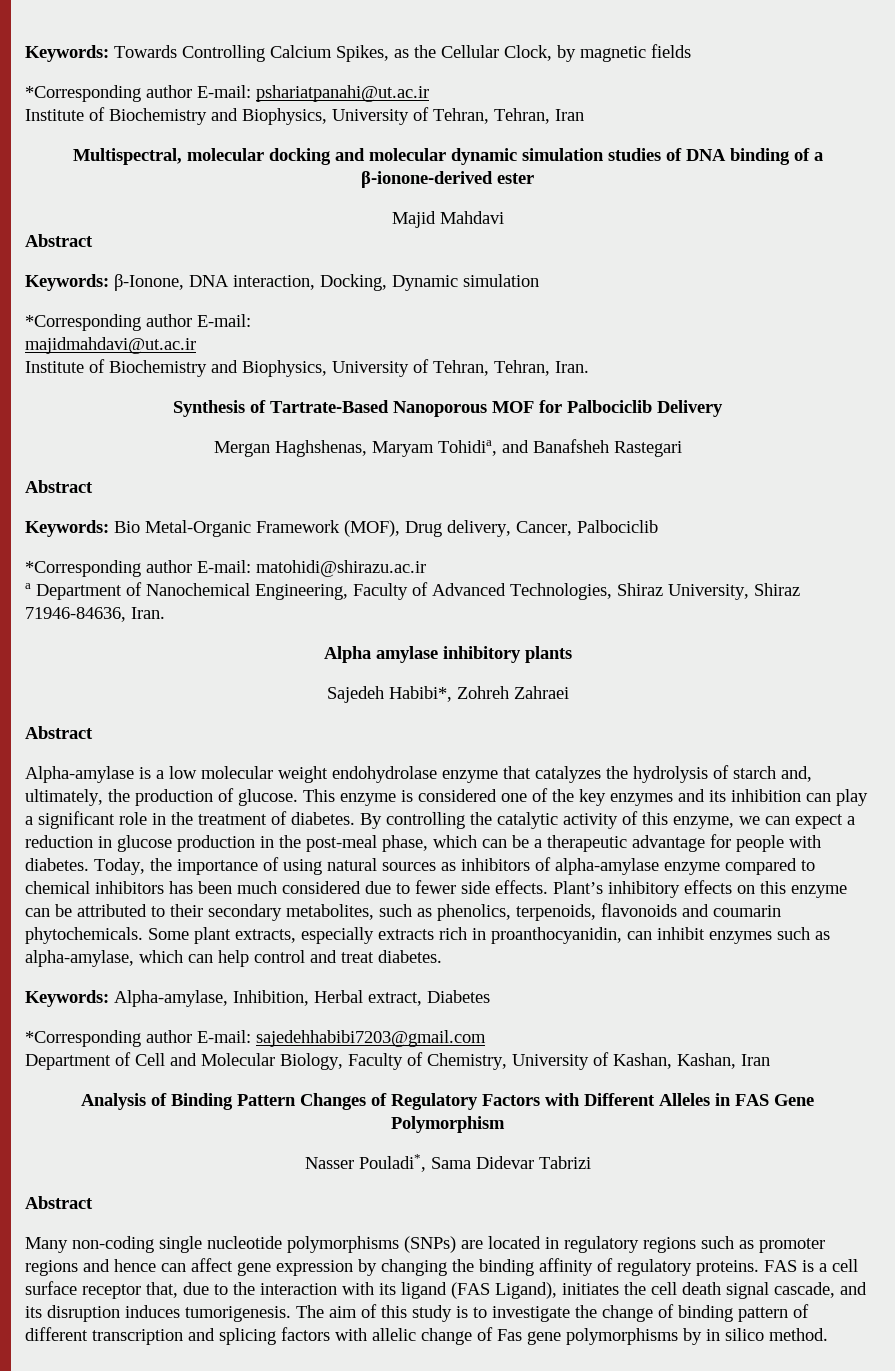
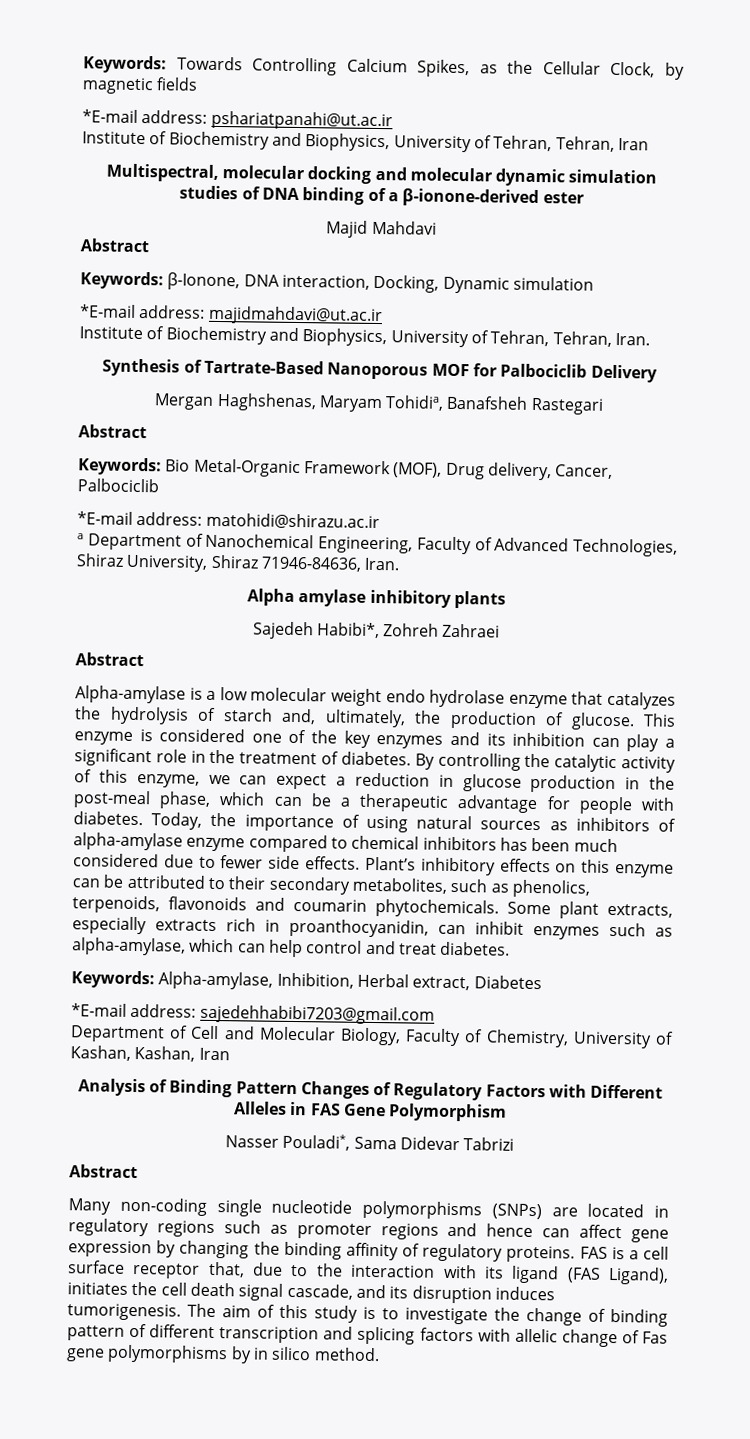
[25,85,251,102] *Corresponding author E-mail: -> [82,109,208,124] *E-mail address:
[25,314,251,331] *Corresponding author E-mail: // -> [80,304,206,319] *E-mail address:
[501,440,529,453] and -> (445, 403) none
[25,560,251,577] *Corresponding author E-mail: -> [77,511,203,526] *E-mail address:
[332,766,437,783] endohydrolase -> [385,689,506,708] endo hydrolase
[25,1030,251,1047] *Corresponding author E-mail: -> [71,1003,197,1018] *E-mail address:

